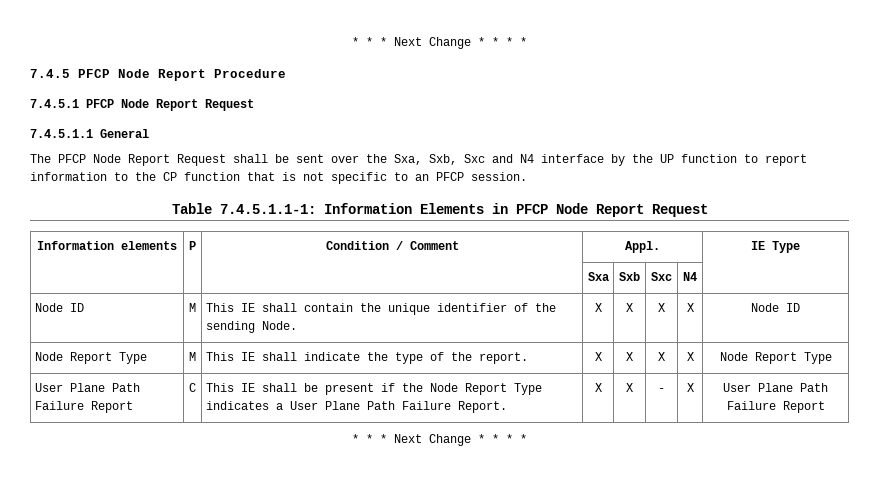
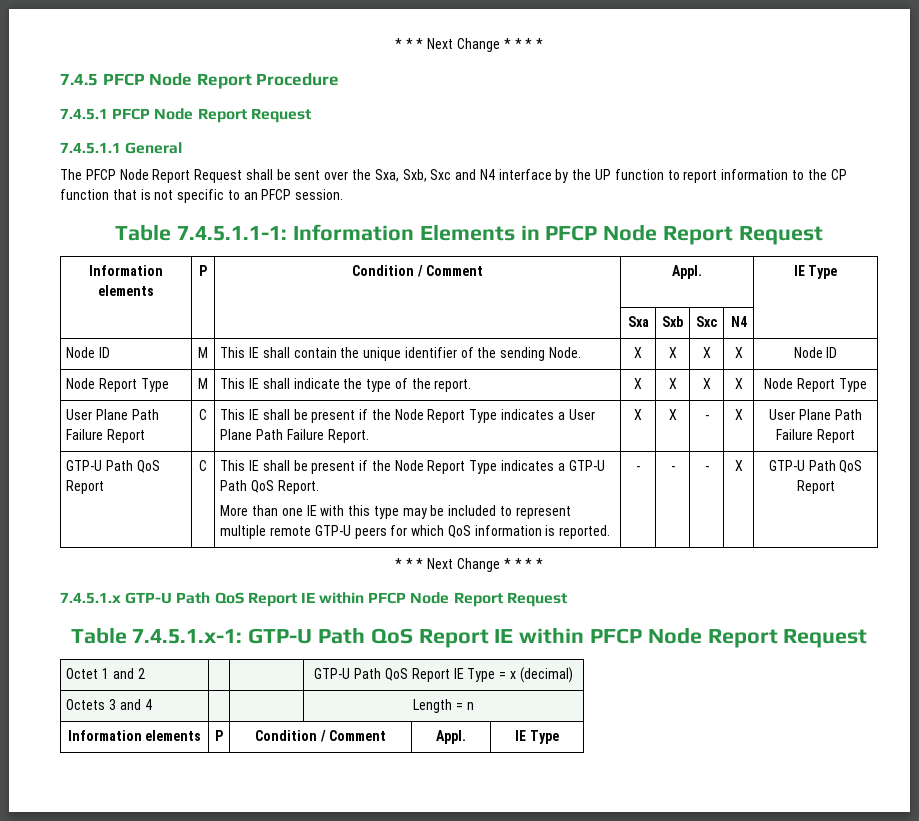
[352,434,527,446] // * * * Next Change * * * * -> [66,460,160,473] [66,480,105,494] [199,460,207,471] [220,460,605,474] [220,480,319,494] [220,505,571,519] [220,525,611,539] [636,466,640,471] [670,466,675,471] [704,466,709,471] [734,460,743,471] [768,460,863,473] [796,480,835,494] [394,558,544,572] [60,592,567,607] [70,627,868,648] [66,668,145,679] [314,667,573,683] [66,699,152,710] [413,699,474,713] [67,730,202,741] [215,730,223,741] [254,730,387,742] [436,730,466,744] [515,730,559,744] // GTP-U Path QoS Report | C | This IE shall be present if the Node Report Type indicates a GTP-U Path QoS Report. // More than one IE with this type may be included to represent multiple remote GTP-U peers for which QoS information is reported. | - | - | - | X | GTP-U Path QoS Report // * * * Next Change * * * * // 7.4.5.1.x GTP-U Path QoS Report IE within PFCP Node Report Request // Table 7.4.5.1.x-1: GTP-U Path QoS Report IE within PFCP Node Report Request // Octet 1 and 2 | | | GTP-U Path QoS Report IE Type = x (decimal) // Octets 3 and 4 | | | Length = n // Information elements | P | Condition / Comment | Appl. | IE Type

